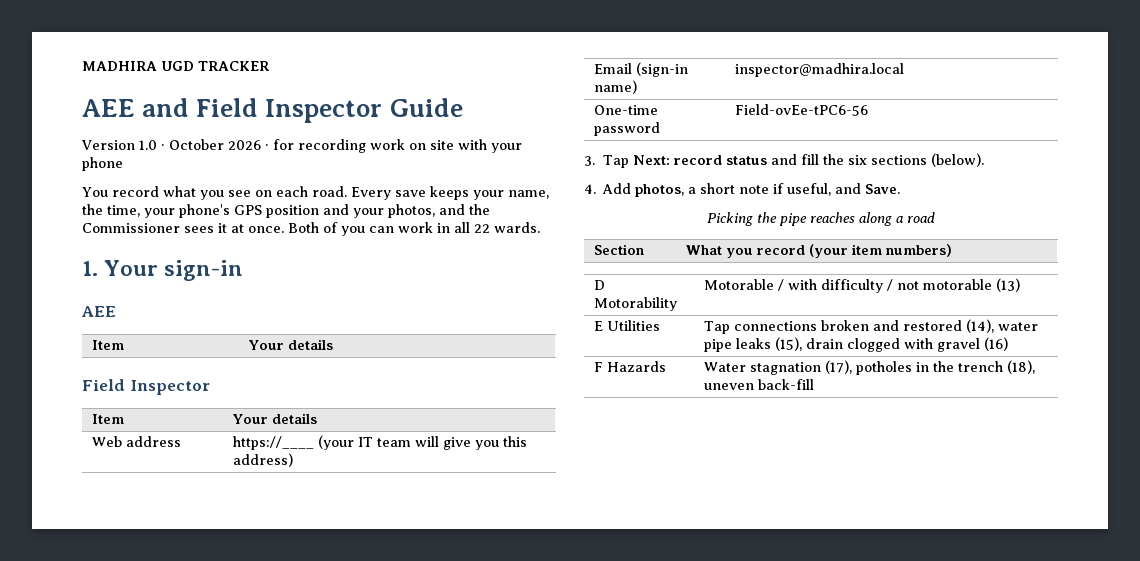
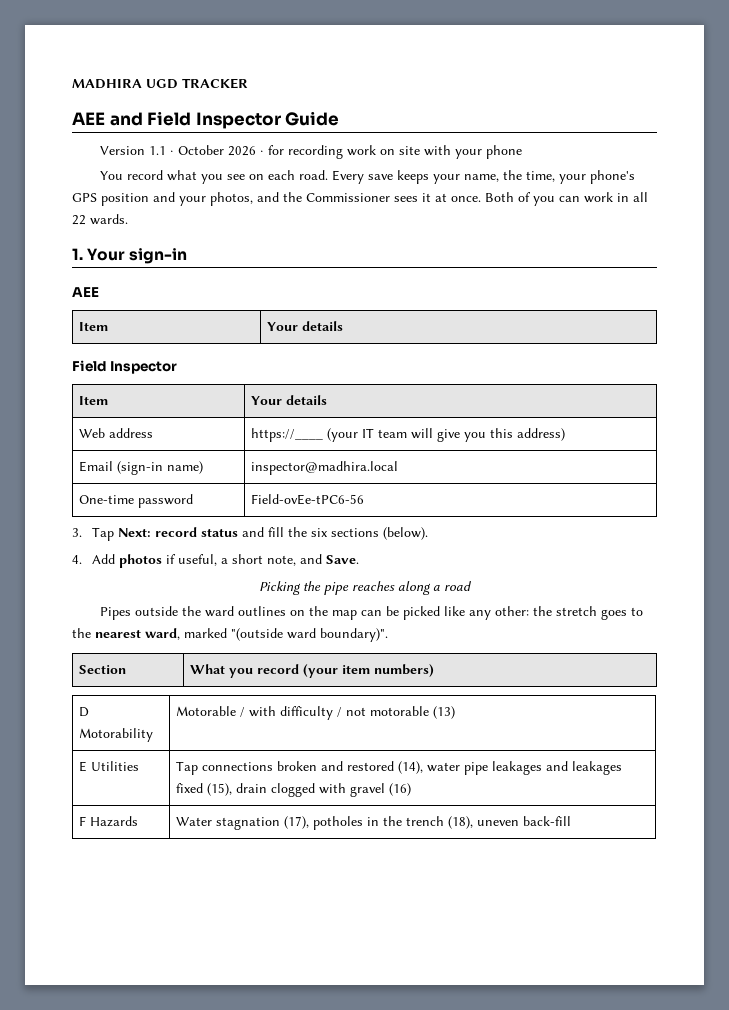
[139,140,157,150] 1.0 -> [148,146,166,155] 1.1
[635,183,832,197] photos, a short note if useful, -> [119,554,297,568] photos if useful, a short note,
(935, 217) none -> [99,606,643,620] [72,628,388,642] // Pipes outside the ward outlines on the map can be picked like any other: the stretch goes to the nearest ward, marked "(outside ward boundary)".
[735,338,771,349] leaks -> [491,761,622,775] [175,783,203,793] leakages and leakages fixed

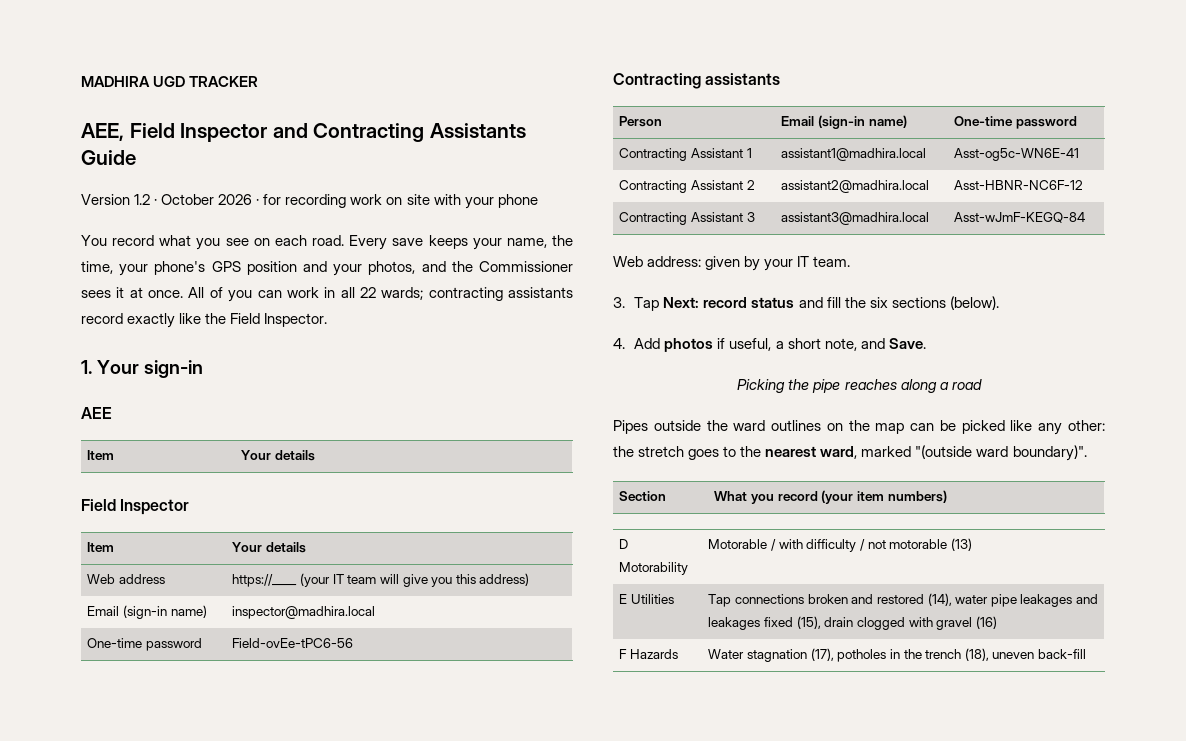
[72,111,281,129] AEE and Field Inspector -> [81,123,526,142] AEE, Field Inspector and Contracting Assistants
[148,146,166,155] 1.1 -> [134,194,151,205] 1.2
[485,192,514,202] Both -> [188,287,205,298] All
[90,214,128,225] wards. -> [381,287,573,301] [81,313,328,328] wards; contracting assistants record exactly like the Field Inspector.
(364, 499) none -> [613,73,781,89] [619,116,663,127] [781,115,907,129] [954,116,1077,129] [619,148,752,161] [781,148,927,161] [954,148,1080,161] [619,180,755,193] [781,180,930,193] [954,180,1084,190] [619,212,755,225] [781,212,930,225] [954,212,1086,223] [613,256,851,271] // Contracting assistants // Person | Email (sign-in name) | One-time password // Contracting Assistant 1 | assistant1@madhira.local | Asst-og5c-WN6E-41 // Contracting Assistant 2 | assistant2@madhira.local | Asst-HBNR-NC6F-12 // Contracting Assistant 3 | assistant3@madhira.local | Asst-wJmF-KEGQ-84 // Web address: given by your IT team.

